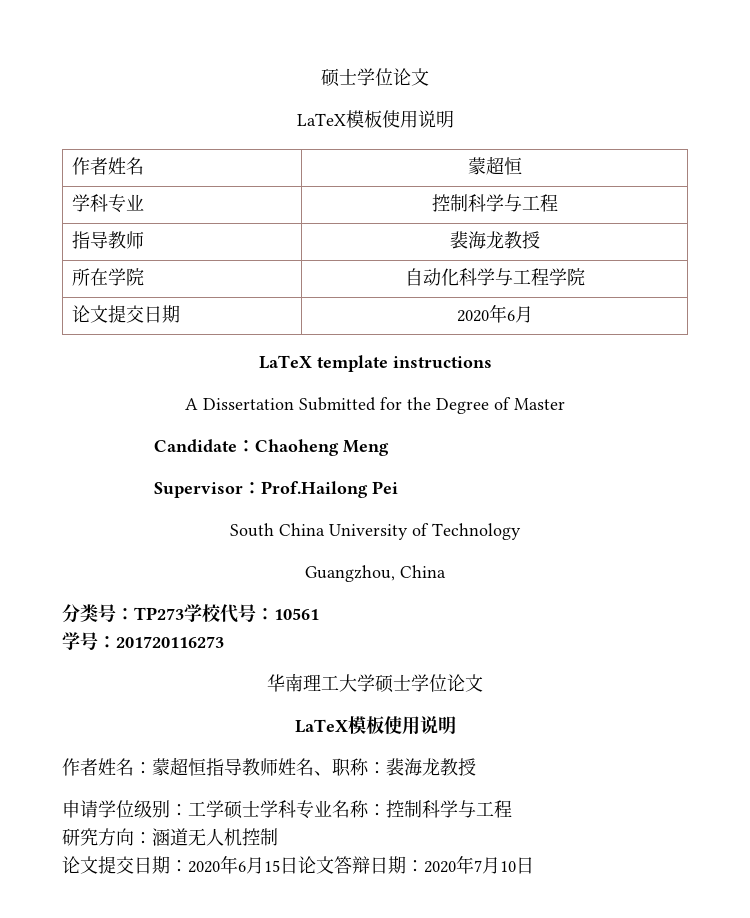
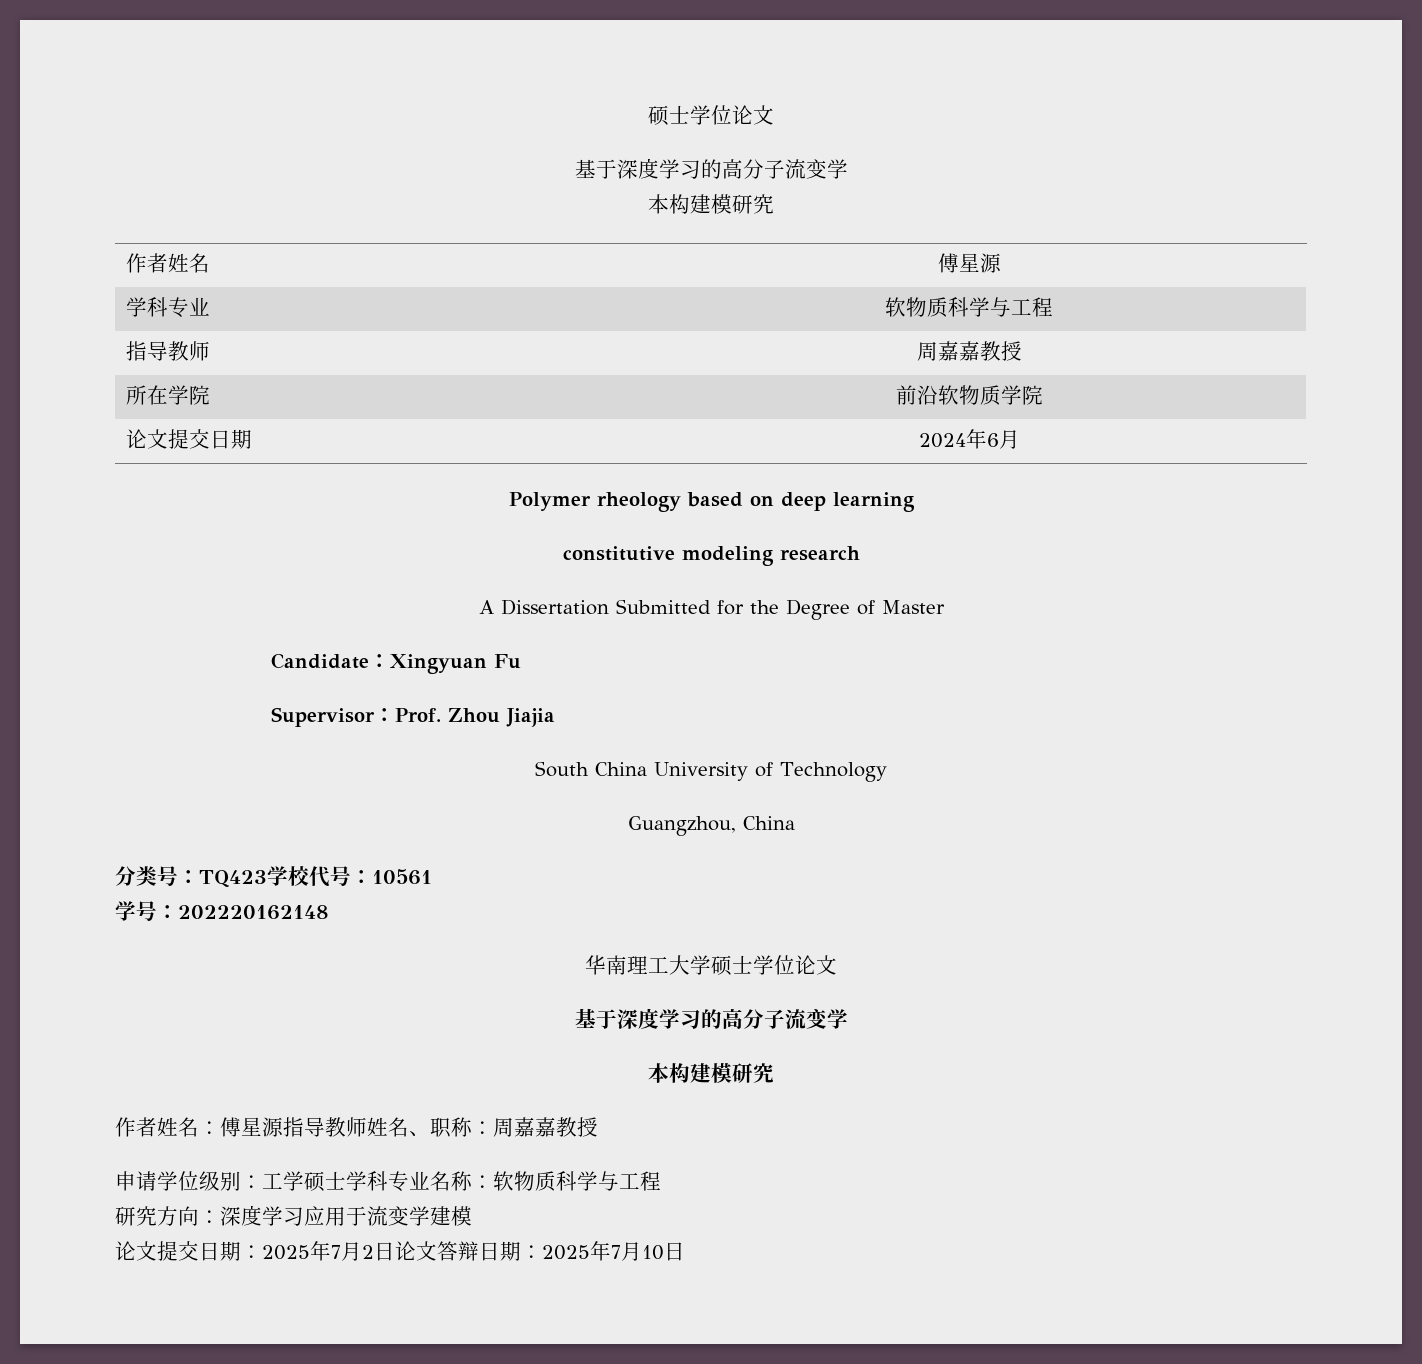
[321,68,429,87] [296,110,454,128] 硕士学位论文 // LaTeX模板使用说明 -> [648,105,774,126] [574,158,848,179] [648,194,774,214] 硕士学位论文 // 基于深度学习的高分子流变学 // 本构建模研究
[467,156,522,175] 蒙超恒 -> [937,253,1001,273] 傅星源
[431,194,468,212] 控制 -> [885,297,948,317] 软物质
[449,231,504,249] 裴海龙 -> [916,341,980,361] 周嘉嘉
[404,268,549,286] 自动化科学与工程 -> [895,385,1001,405] 前沿软物质
[456,310,489,322] 2020 -> [918,433,966,448] 2024
[258,355,492,372] LaTeX template instructions -> [508,492,915,512] [562,546,860,566] Polymer rheology based on deep learning // constitutive modeling research
[254,439,389,456] Chaoheng Meng -> [389,654,521,674] Xingyuan Fu
[260,481,398,498] Prof.Hailong Pei -> [394,708,555,727] Prof. Zhou Jiajia
[134,607,184,620] TP273 -> [199,870,267,888] TQ423
[116,636,224,648] 201720116273 -> [178,905,328,920] 202220162148
[294,716,456,735] LaTeX模板使用说明 -> [574,1008,848,1029] [648,1063,774,1083] 基于深度学习的高分子流变学 // 本构建模研究
[152,757,206,776] 蒙超恒 -> [220,1117,283,1137] 傅星源
[386,758,440,776] 裴海龙 -> [493,1117,556,1137] 周嘉嘉
[386,800,422,818] 控制 -> [493,1171,556,1191] 软物质
[152,828,278,846] 涵道无人机控制 -> [220,1205,472,1226] 深度学习应用于流变学建模
[188,855,280,874] 2020年6月15 -> [262,1241,374,1261] 2025年7月2
[424,861,456,873] 2020 -> [542,1245,590,1260] 2025

